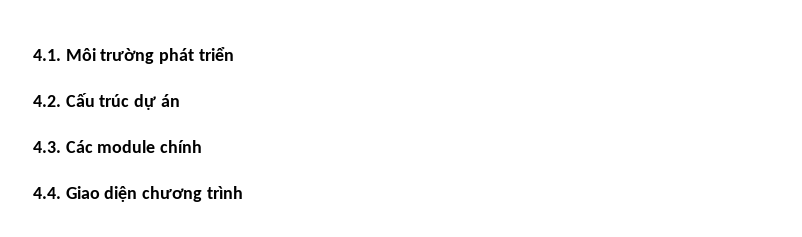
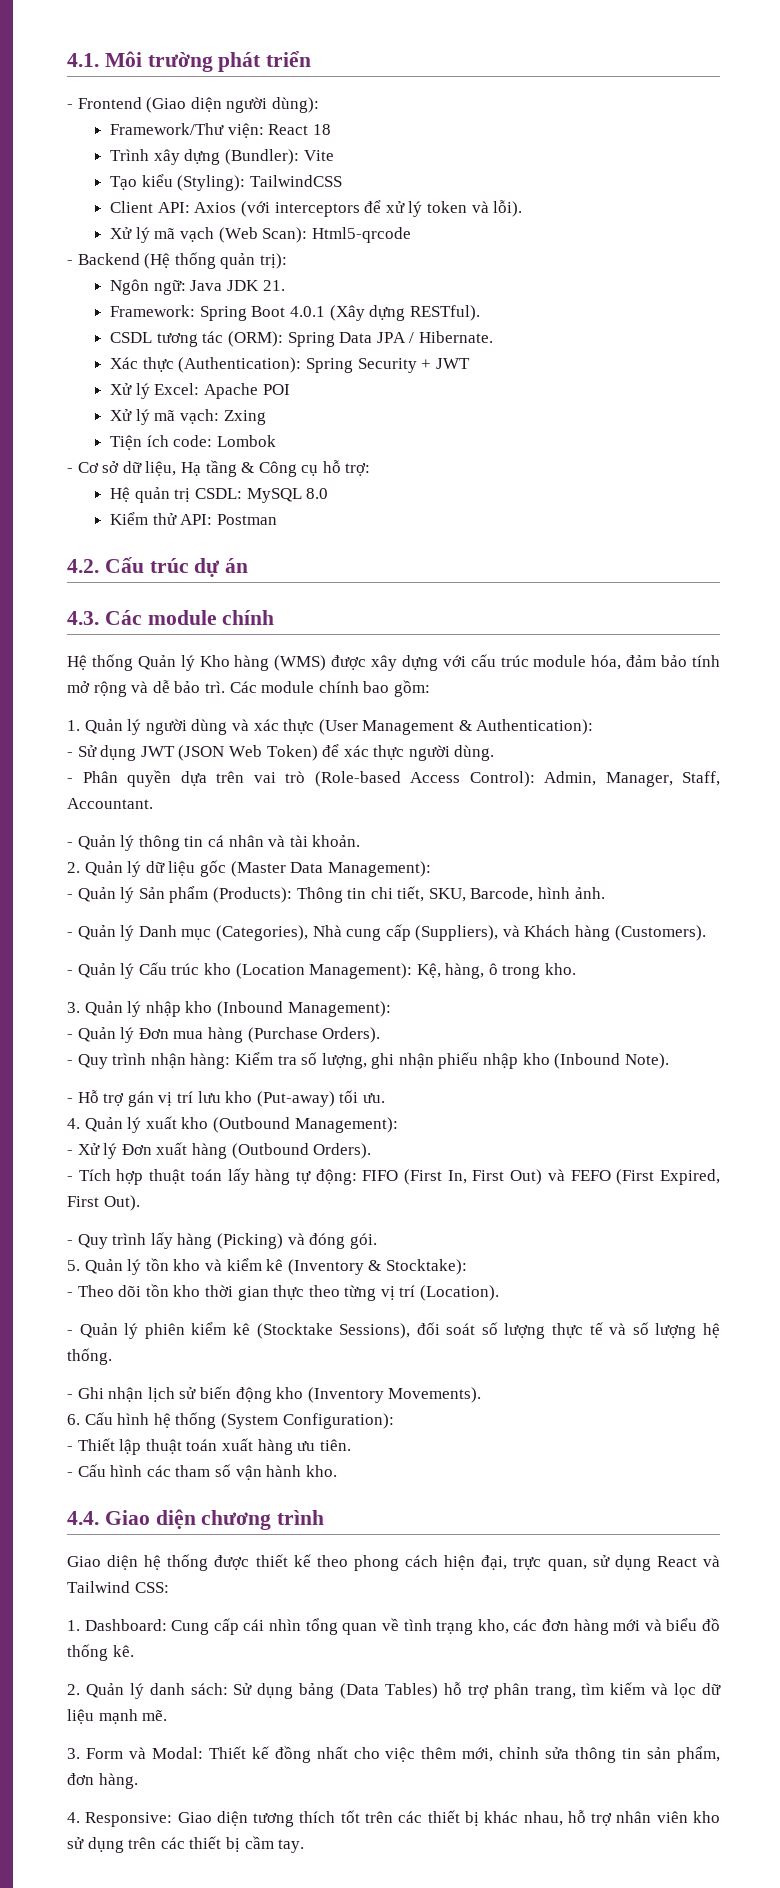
(234, 54) none -> [67,97,319,113] [110,123,331,138] [110,149,334,165] [110,174,342,191] [110,200,523,217] [110,227,411,243] [67,252,287,269] [110,279,285,295] [110,305,480,321] [110,331,493,347] [110,357,470,373] [110,383,290,399] [110,409,266,425] [110,435,276,450] [67,460,371,477] [110,487,329,503] [110,512,277,525] // - Frontend (Giao diện người dùng): // Framework/Thư viện: React 18 // Trình xây dựng (Bundler): Vite // Tạo kiểu (Styling): TailwindCSS // Client API: Axios (với interceptors để xử lý token và lỗi). // Xử lý mã vạch (Web Scan): Html5-qrcode // - Backend (Hệ thống quản trị): // Ngôn ngữ: Java JDK 21. // Framework: Spring Boot 4.0.1 (Xây dựng RESTful). // CSDL tương tác (ORM): Spring Data JPA / Hibernate. // Xác thực (Authentication): Spring Security + JWT // Xử lý Excel: Apache POI // Xử lý mã vạch: Zxing // Tiện ích code: Lombok // - Cơ sở dữ liệu, Hạ tầng & Công cụ hỗ trợ: // Hệ quản trị CSDL: MySQL 8.0 // Kiểm thử API: Postman
(203, 146) none -> [67,654,720,671] [67,680,430,697] [67,719,594,735] [67,744,495,761] [67,770,720,787] [67,798,153,809] [67,835,361,851] [67,860,431,877] [67,886,605,903] [67,924,706,941] [67,962,577,979] [67,1001,391,1017] [67,1027,381,1043] [67,1052,669,1069] [67,1090,385,1107] [67,1116,398,1133] [67,1142,372,1159] [67,1168,720,1185] [67,1195,140,1211] [67,1232,377,1249] [67,1258,467,1275] [67,1284,500,1301] [67,1322,721,1339] [67,1348,112,1365] [67,1386,482,1403] [67,1412,394,1429] [67,1438,351,1455] [67,1464,337,1480] // Hệ thống Quản lý Kho hàng (WMS) được xây dựng với cấu trúc module hóa, đảm bảo tính mở rộng và dễ bảo trì. Các module chính bao gồm: // 1. Quản lý người dùng và xác thực (User Management & Authentication): // - Sử dụng JWT (JSON Web Token) để xác thực người dùng. // - Phân quyền dựa trên vai trò (Role-based Access Control): Admin, Manager, Staff, Accountant. // - Quản lý thông tin cá nhân và tài khoản. // 2. Quản lý dữ liệu gốc (Master Data Management): // - Quản lý Sản phẩm (Products): Thông tin chi tiết, SKU, Barcode, hình ảnh. // - Quản lý Danh mục (Categories), Nhà cung cấp (Suppliers), và Khách hàng (Customers). // - Quản lý Cấu trúc kho (Location Management): Kệ, hàng, ô trong kho. // 3. Quản lý nhập kho (Inbound Management): // - Quản lý Đơn mua hàng (Purchase Orders). // - Quy trình nhận hàng: Kiểm tra số lượng, ghi nhận phiếu nhập kho (Inbound Note). // - Hỗ trợ gán vị trí lưu kho (Put-away) tối ưu. // 4. Quản lý xuất kho (Outbound Management): // - Xử lý Đơn xuất hàng (Outbound Orders). // - Tích hợp thuật toán lấy hàng tự động: FIFO (First In, First Out) và FEFO (First Expired, First Out). // - Quy trình lấy hàng (Picking) và đóng gói. // 5. Quản lý tồn kho và kiểm kê (Inventory & Stocktake): // - Theo dõi tồn kho thời gian thực theo từng vị trí (Location). // - Quản lý phiên kiểm kê (Stocktake Sessions), đối soát số lượng thực tế và số lượng hệ thống. // - Ghi nhận lịch sử biến động kho (Inventory Movements). // 6. Cấu hình hệ thống (System Configuration): // - Thiết lập thuật toán xuất hàng ưu tiên. // - Cấu hình các tham số vận hành kho.
(243, 192) none -> [67,1554,720,1571] [67,1581,169,1593] [67,1618,720,1635] [67,1644,134,1661] [67,1682,722,1699] [67,1709,168,1724] [67,1746,720,1763] [67,1773,138,1789] [67,1810,720,1827] [67,1836,305,1853] // Giao diện hệ thống được thiết kế theo phong cách hiện đại, trực quan, sử dụng React và Tailwind CSS: // 1. Dashboard: Cung cấp cái nhìn tổng quan về tình trạng kho, các đơn hàng mới và biểu đồ thống kê. // 2. Quản lý danh sách: Sử dụng bảng (Data Tables) hỗ trợ phân trang, tìm kiếm và lọc dữ liệu mạnh mẽ. // 3. Form và Modal: Thiết kế đồng nhất cho việc thêm mới, chỉnh sửa thông tin sản phẩm, đơn hàng. // 4. Responsive: Giao diện tương thích tốt trên các thiết bị khác nhau, hỗ trợ nhân viên kho sử dụng trên các thiết bị cầm tay.

